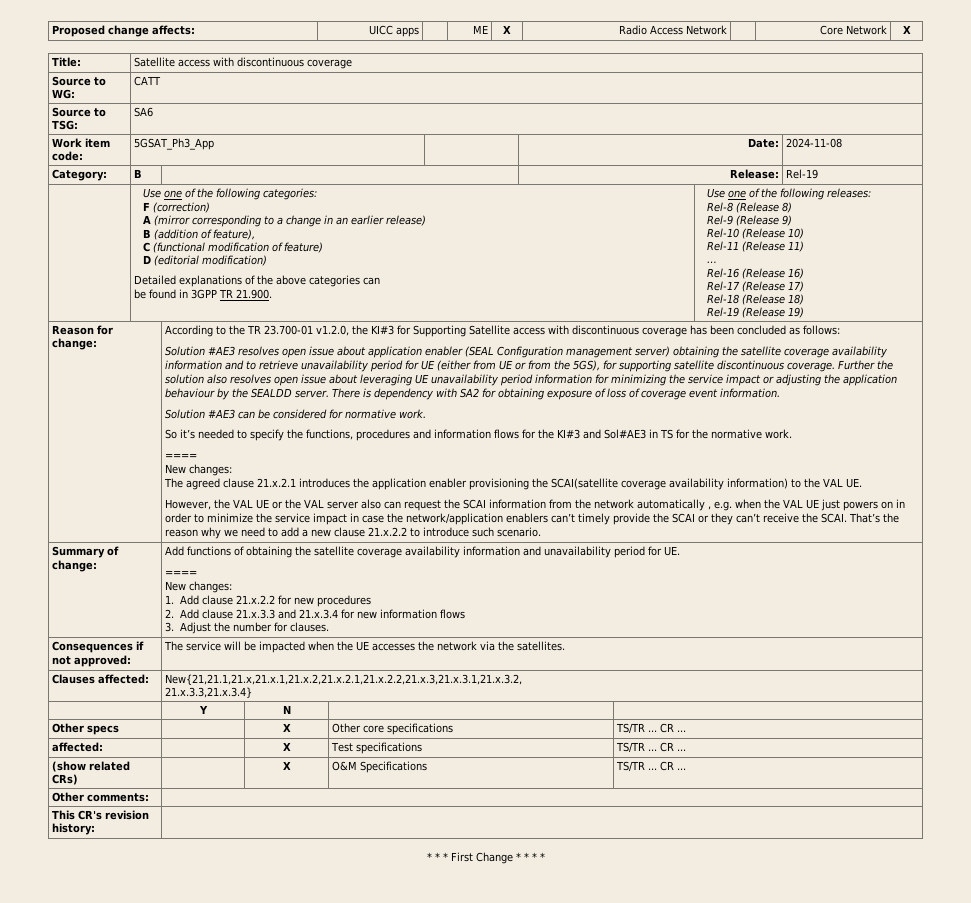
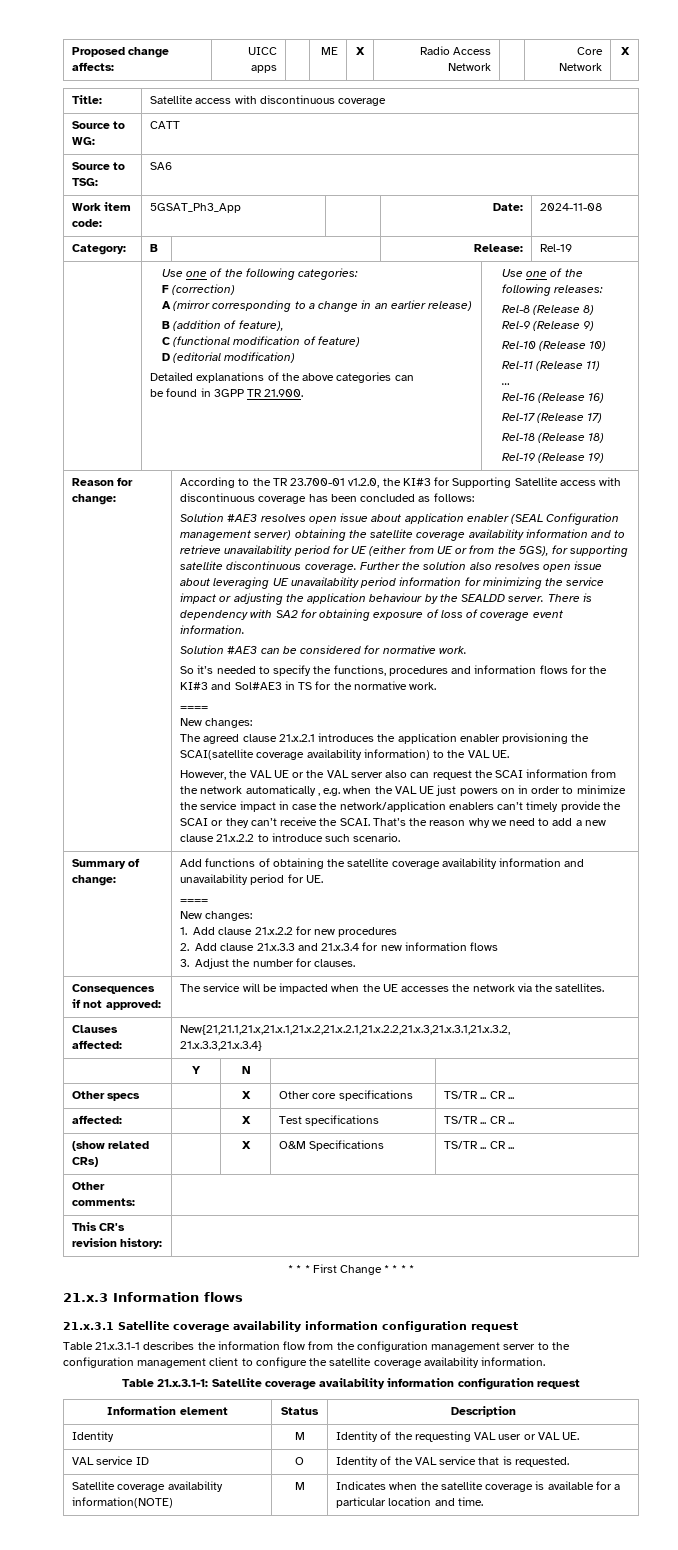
(545, 856) none -> [63,1292,243,1302] [63,1321,518,1332] [63,1341,570,1352] [63,1357,546,1368] [122,1378,580,1390] [107,1406,228,1415] [281,1407,319,1415] [450,1406,516,1417] [72,1431,115,1442] [294,1432,305,1440] [336,1431,580,1442] [72,1456,149,1465] [295,1457,304,1465] [336,1456,569,1467] [72,1481,223,1492] [72,1497,174,1508] [294,1482,305,1490] [336,1481,621,1492] [336,1497,483,1508] // 21.x.3 Information flows // 21.x.3.1 Satellite coverage availability information configuration request // Table 21.x.3.1-1 describes the information flow from the configuration management server to the configuration management client to configure the satellite coverage availability information. // Table 21.x.3.1-1: Satellite coverage availability information configuration request // Information element | Status | Description // Identity | M | Identity of the requesting VAL user or VAL UE. // VAL service ID | O | Identity of the VAL service that is requested. // Satellite coverage availability information(NOTE) | M | Indicates when the satellite coverage is available for a particular location and time.

